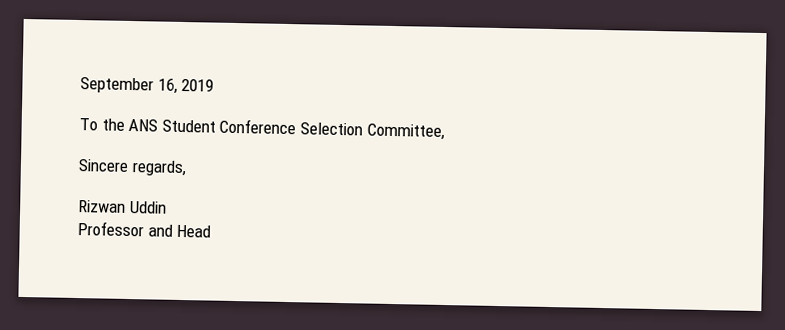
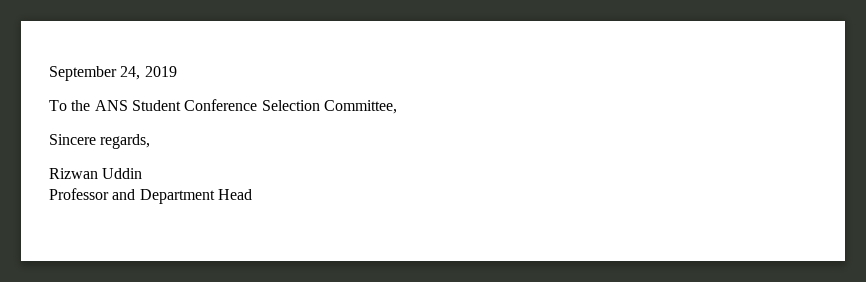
[157,78,178,94] 16, -> [120,66,141,80] 24,
(173, 230) none -> [139,189,215,204] Department

